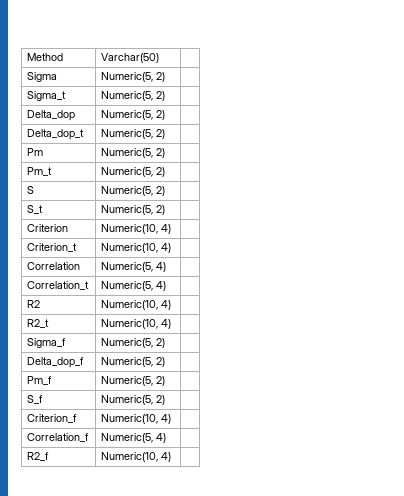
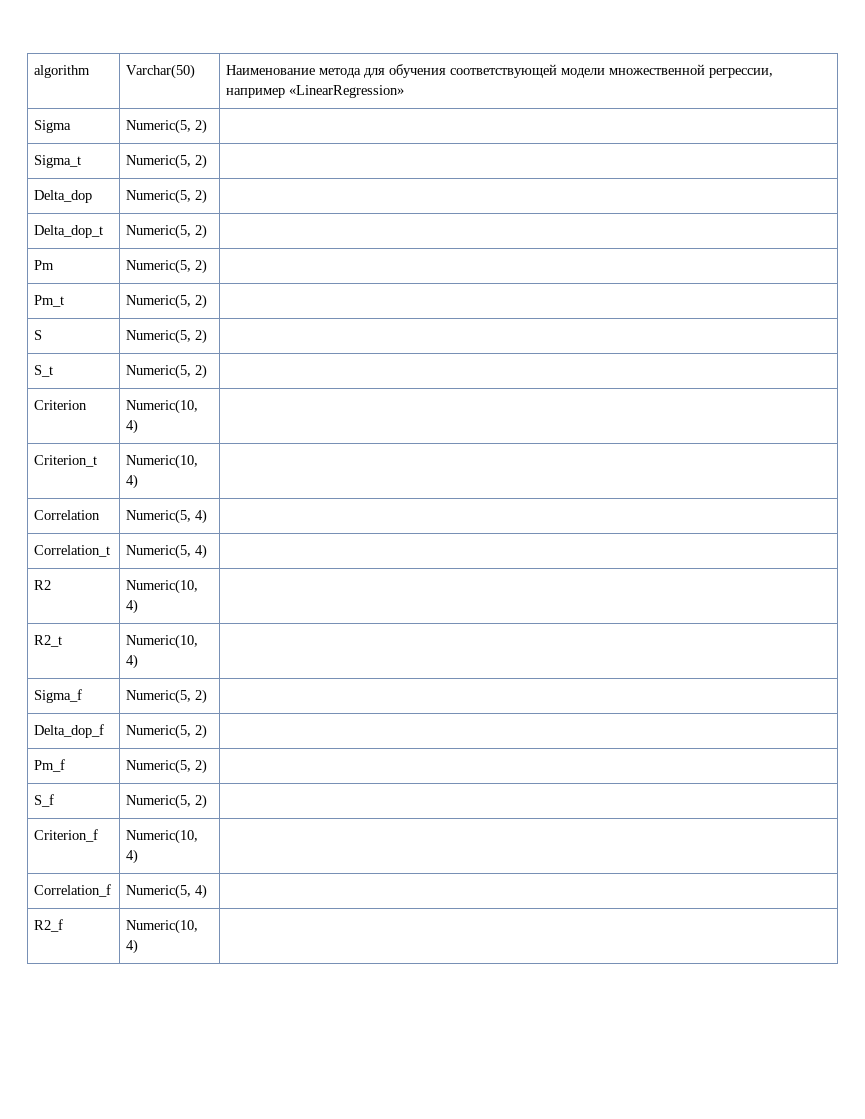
[27,53,64,61] Method -> [34,65,91,78] algorithm
(160, 58) none -> [226,64,774,78] [226,85,405,98] Наименование метода для обучения соответствующей модели множественной регрессии, например «LinearRegression»

